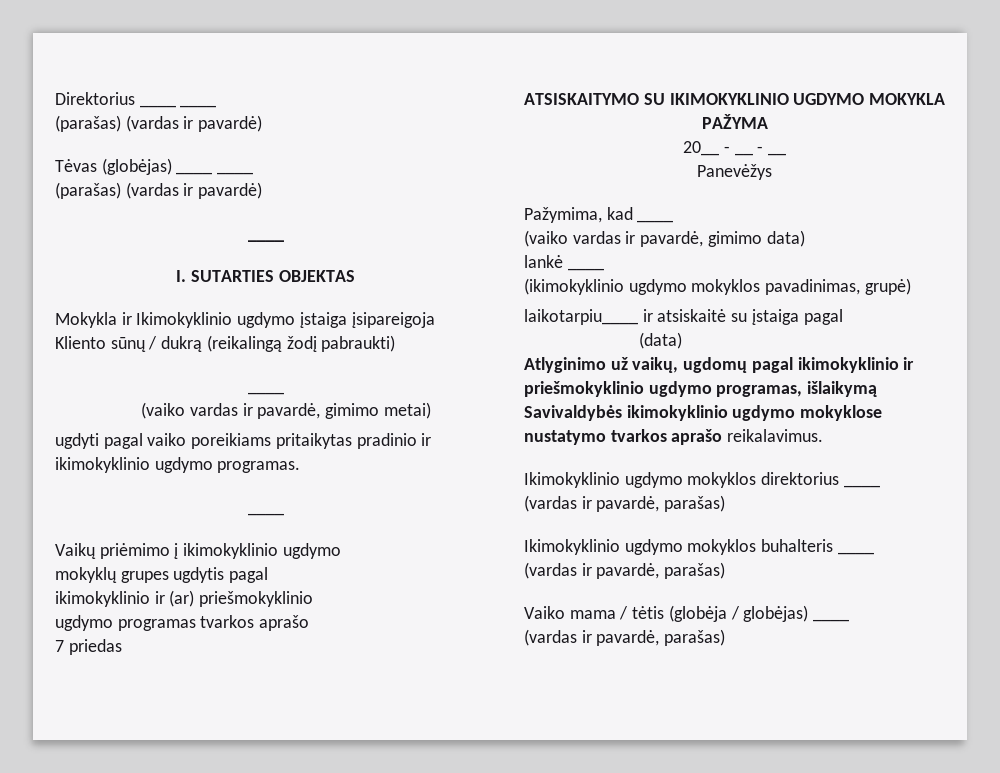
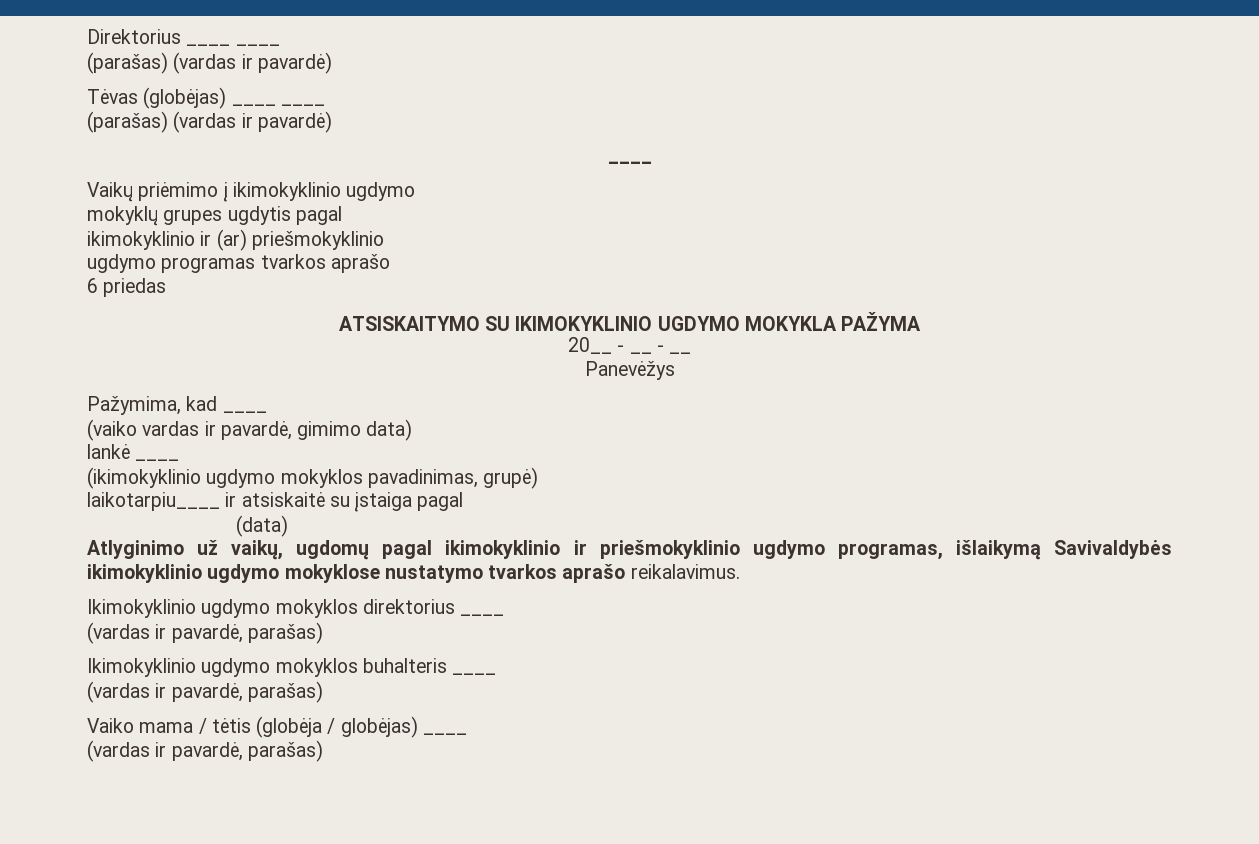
[176,270,355,282] [55,312,435,328] [55,335,396,352] [247,392,284,395] [141,402,431,419] [55,433,432,449] [55,457,301,473] [247,513,284,516] // I. SUTARTIES OBJEKTAS // Mokykla ir Ikimokyklinio ugdymo įstaiga įsipareigoja Kliento sūnų / dukrą (reikalingą žodį pabraukti) // ____ // (vaiko vardas ir pavardė, gimimo metai) // ugdyti pagal vaiko poreikiams pritaikytas pradinio ir ikimokyklinio ugdymo programas. // ____ -> (652, 162) none
[55,640,64,652] 7 -> [87,278,98,293] 6

